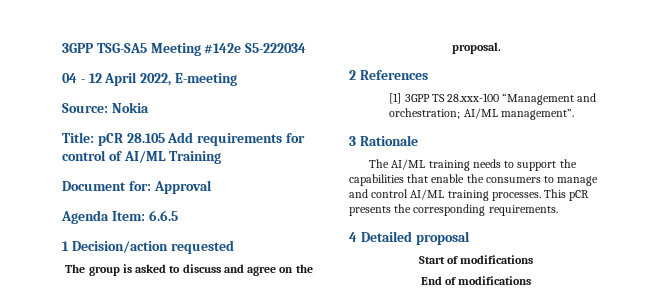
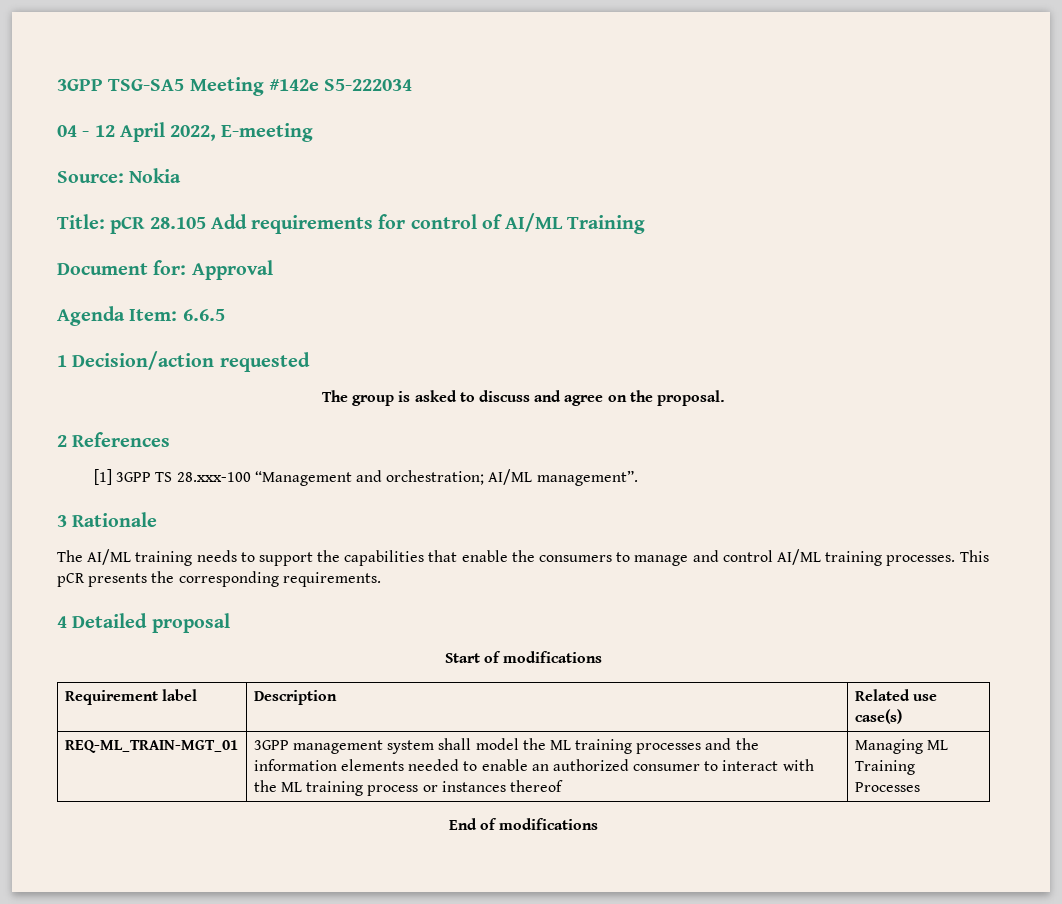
(534, 259) none -> [64,689,197,705] [253,690,337,705] [854,689,937,701] [854,709,902,724] [64,740,238,753] [253,738,759,754] [253,759,814,771] [253,780,563,796] [854,739,948,754] [854,760,915,775] [854,782,920,792] // Requirement label | Description | Related use case(s) // REQ-ML_TRAIN-MGT_01 | 3GPP management system shall model the ML training processes and the information elements needed to enable an authorized consumer to interact with the ML training process or instances thereof | Managing ML Training Processes

